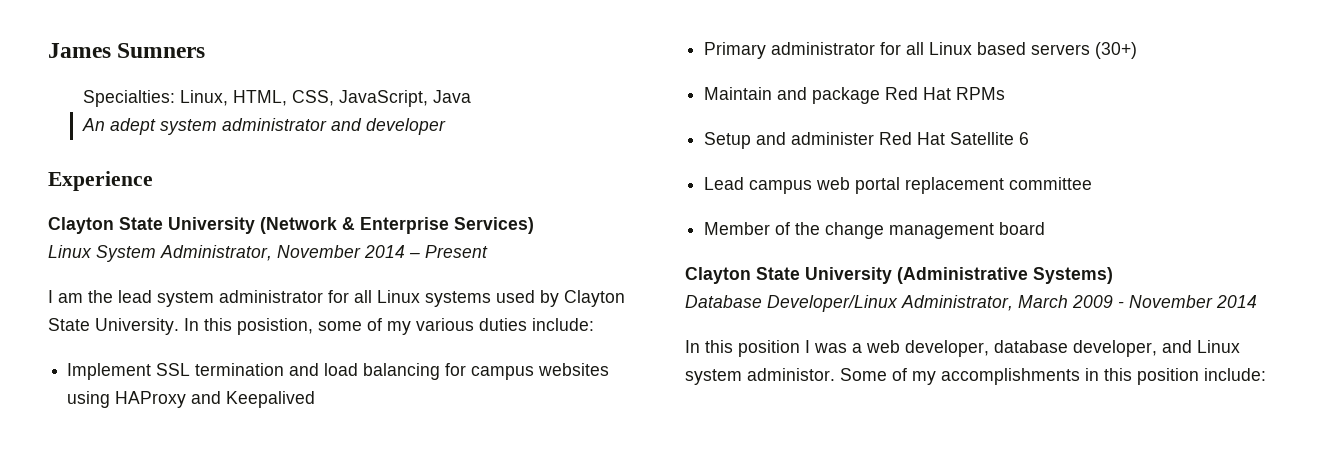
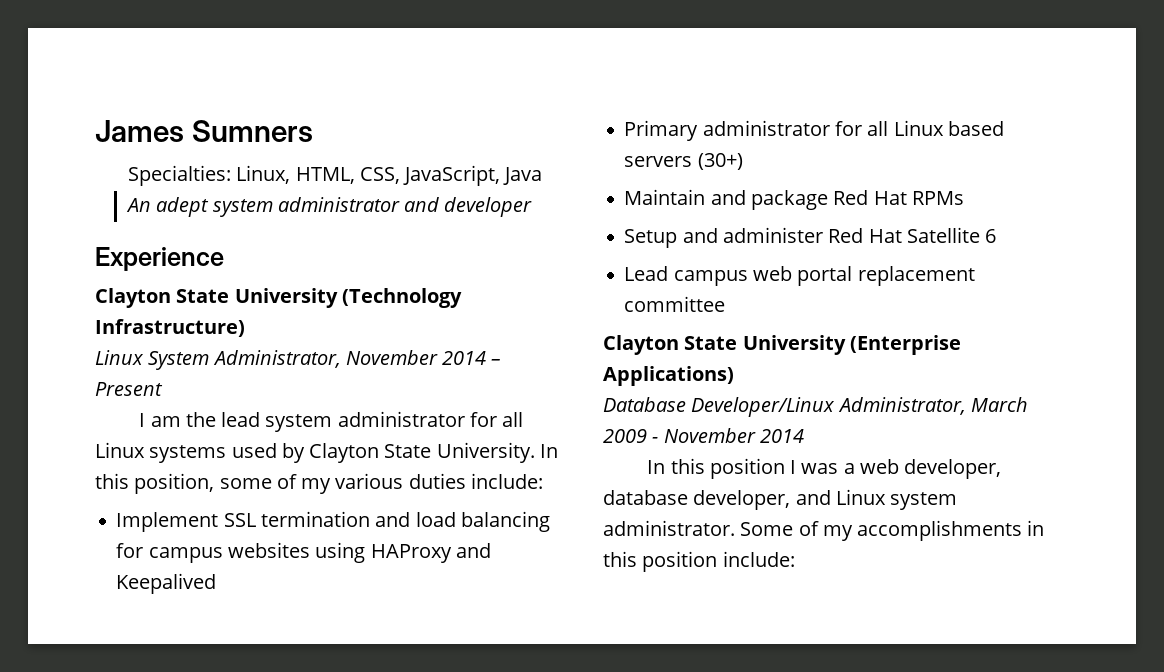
[260,217,534,234] (Network & Enterprise Services) -> [341,288,462,308] [95,319,245,337] (Technology Infrastructure)
[237,318,313,335] posistion, -> [134,473,215,494] position,
[704,222,1046,239] [685,267,1113,284] // Member of the change management board // Clayton State University (Administrative Systems) -> [603,335,961,355] [603,366,734,386] // Clayton State University (Enterprise Applications)
[747,368,835,381] administor. -> [603,520,735,536] administrator.

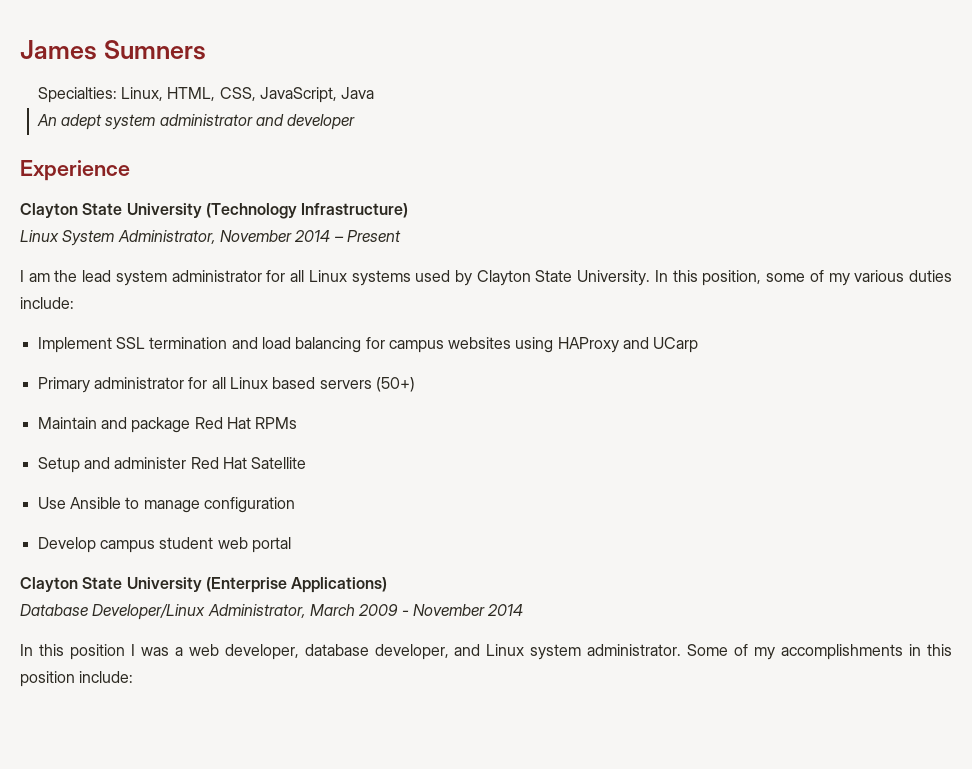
[116,573,217,594] Keepalived -> [653,337,699,353] UCarp
[697,153,743,170] (30+) -> [375,377,415,392] (50+)
[985,229,997,243] [624,266,748,286] 6 // Lead campus -> [37,497,295,513] [37,537,214,553] // Use Ansible to manage configuration // Develop campus student
[857,266,975,286] [624,296,726,312] replacement committee -> (291, 545) none

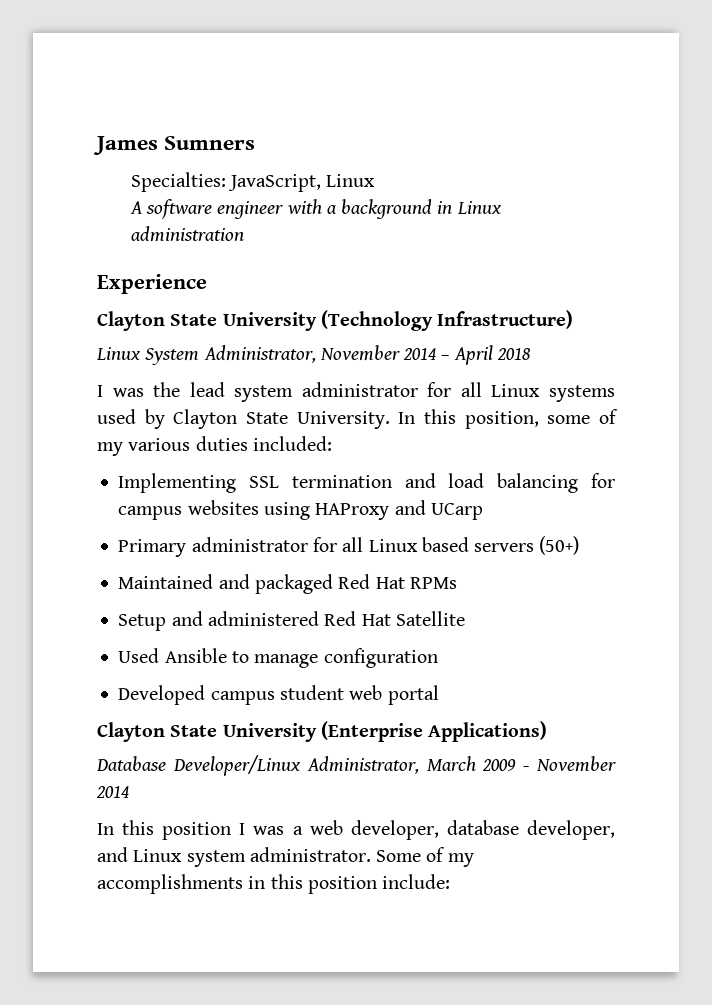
[121,87,375,103] [36,114,356,130] Linux, HTML, CSS, JavaScript, Java // An adept system administrator and developer -> [228,174,376,192] [129,199,501,219] [130,226,244,242] JavaScript, Linux // A software engineer with a background in Linux administration
[346,230,401,242] [20,270,50,282] Present // I am -> [453,345,530,365] [97,385,144,397] April 2018 // I was
[20,297,74,309] [37,337,112,353] include: // Implement -> [252,436,332,451] [118,473,237,493] included: // Implementing
[37,417,191,433] Maintain and package -> [118,574,333,594] Maintained and packaged
[114,457,187,469] administer -> [207,611,319,626] administered
[37,497,66,509] Use -> [118,648,160,663] Used
[37,537,96,553] Develop -> [118,685,206,705] Developed

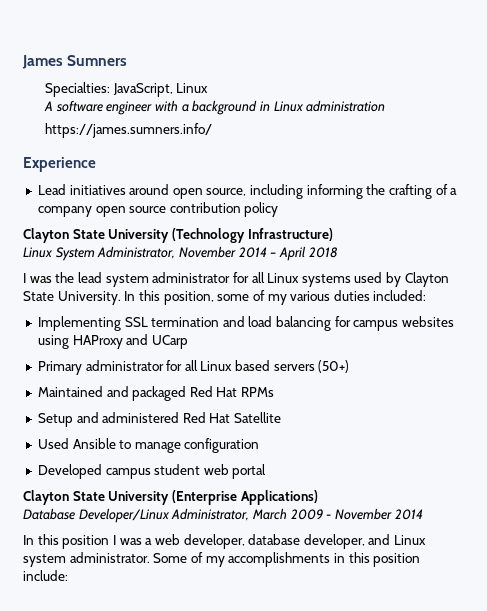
(244, 234) none -> [45,123,213,138] // https://james.sumners.info/
(207, 284) none -> [37,184,458,199] [37,202,279,217] // Lead initiatives around open source, including informing the crafting of a company open source contribution policy

